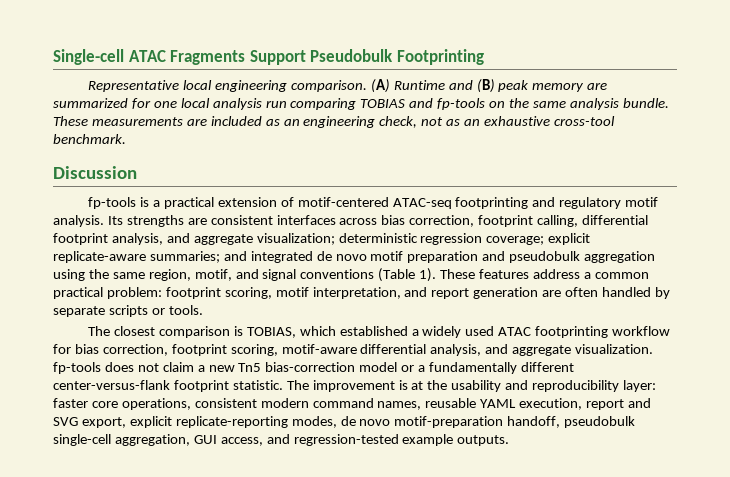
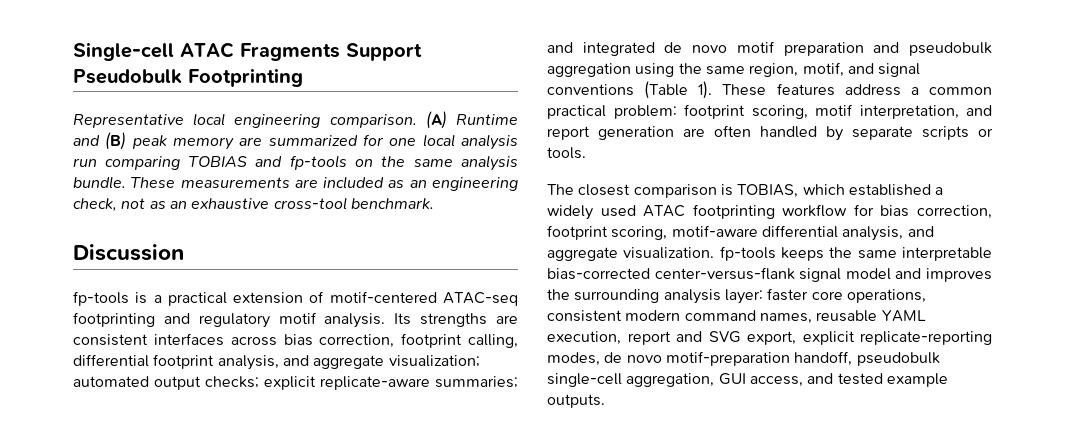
[338,233,545,245] deterministic regression coverage; -> [73,376,259,390] automated output checks;
[104,362,574,374] [53,380,620,392] does not claim a new Tn5 bias-correction model or a fundamentally different center-versus-flank footprint statistic. The improvement is at the usability and reproducibility -> [781,247,992,261] [547,267,993,282] [547,289,721,304] keeps the same interpretable bias-corrected center-versus-flank signal model and improves the surrounding analysis
[293,434,399,446] regression-tested -> [837,373,883,385] tested

